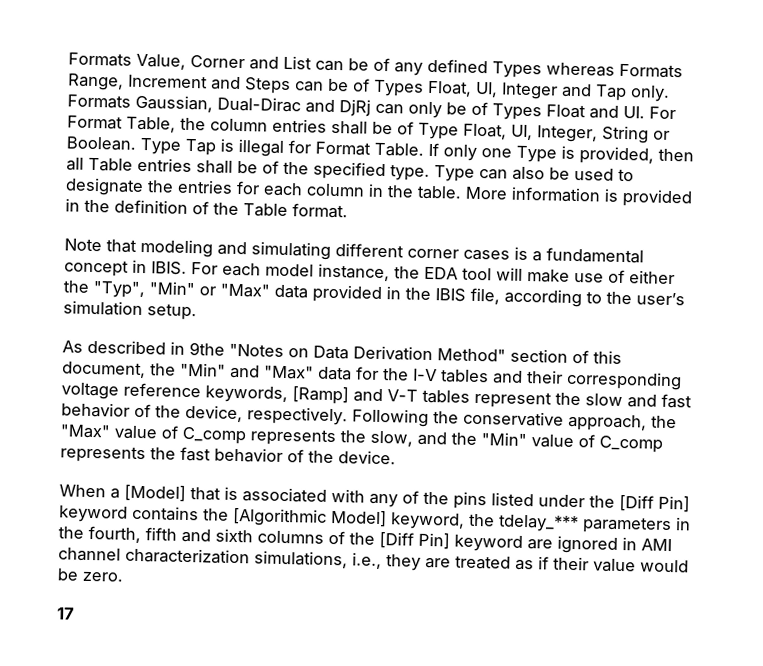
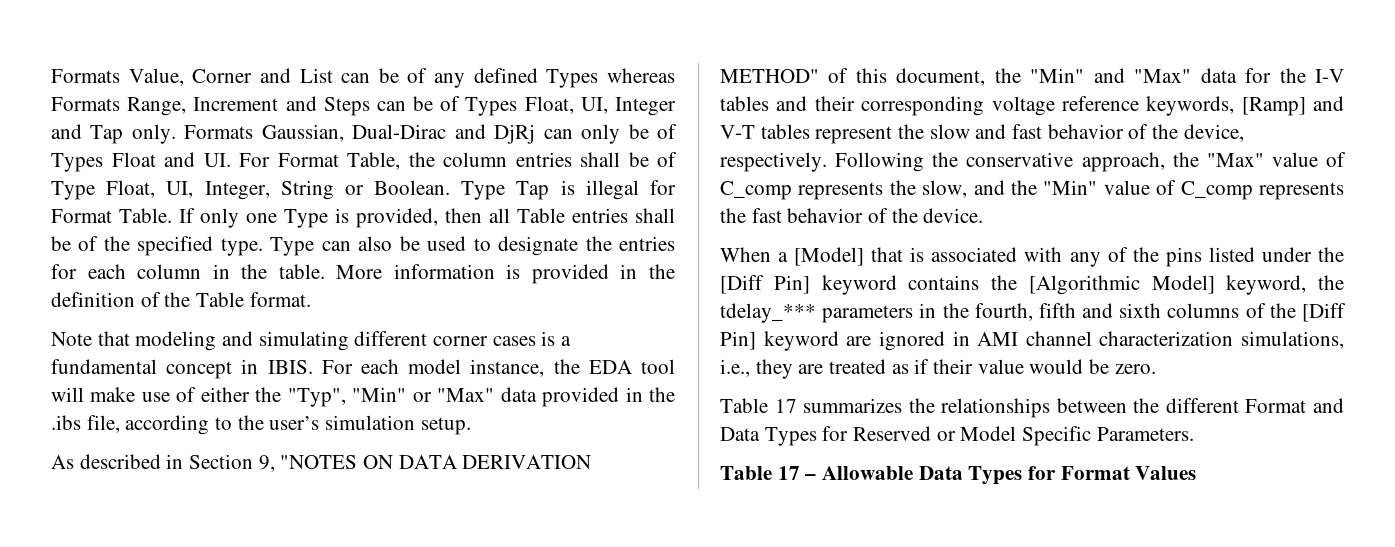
[435,288,466,302] IBIS -> [51,415,81,430] .ibs
[189,342,568,363] 9the "Notes on Data Derivation Method" section -> [189,454,592,472] [720,69,819,83] Section 9, "NOTES ON DATA DERIVATION METHOD"
[56,607,75,620] 17 -> [720,398,1344,418] [720,426,1194,446] [720,466,1197,485] Table 17 summarizes the relationships between the different Format and Data Types for Reserved or Model Specific Parameters. // Table 17 – Allowable Data Types for Format Values

